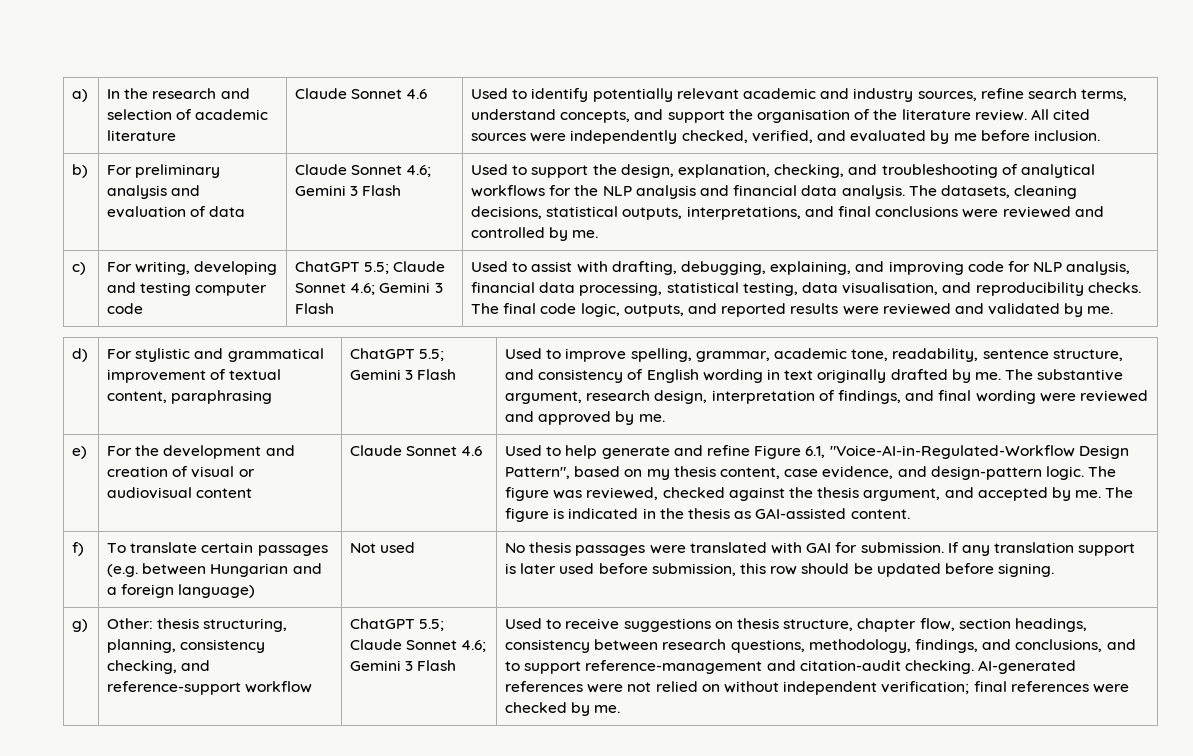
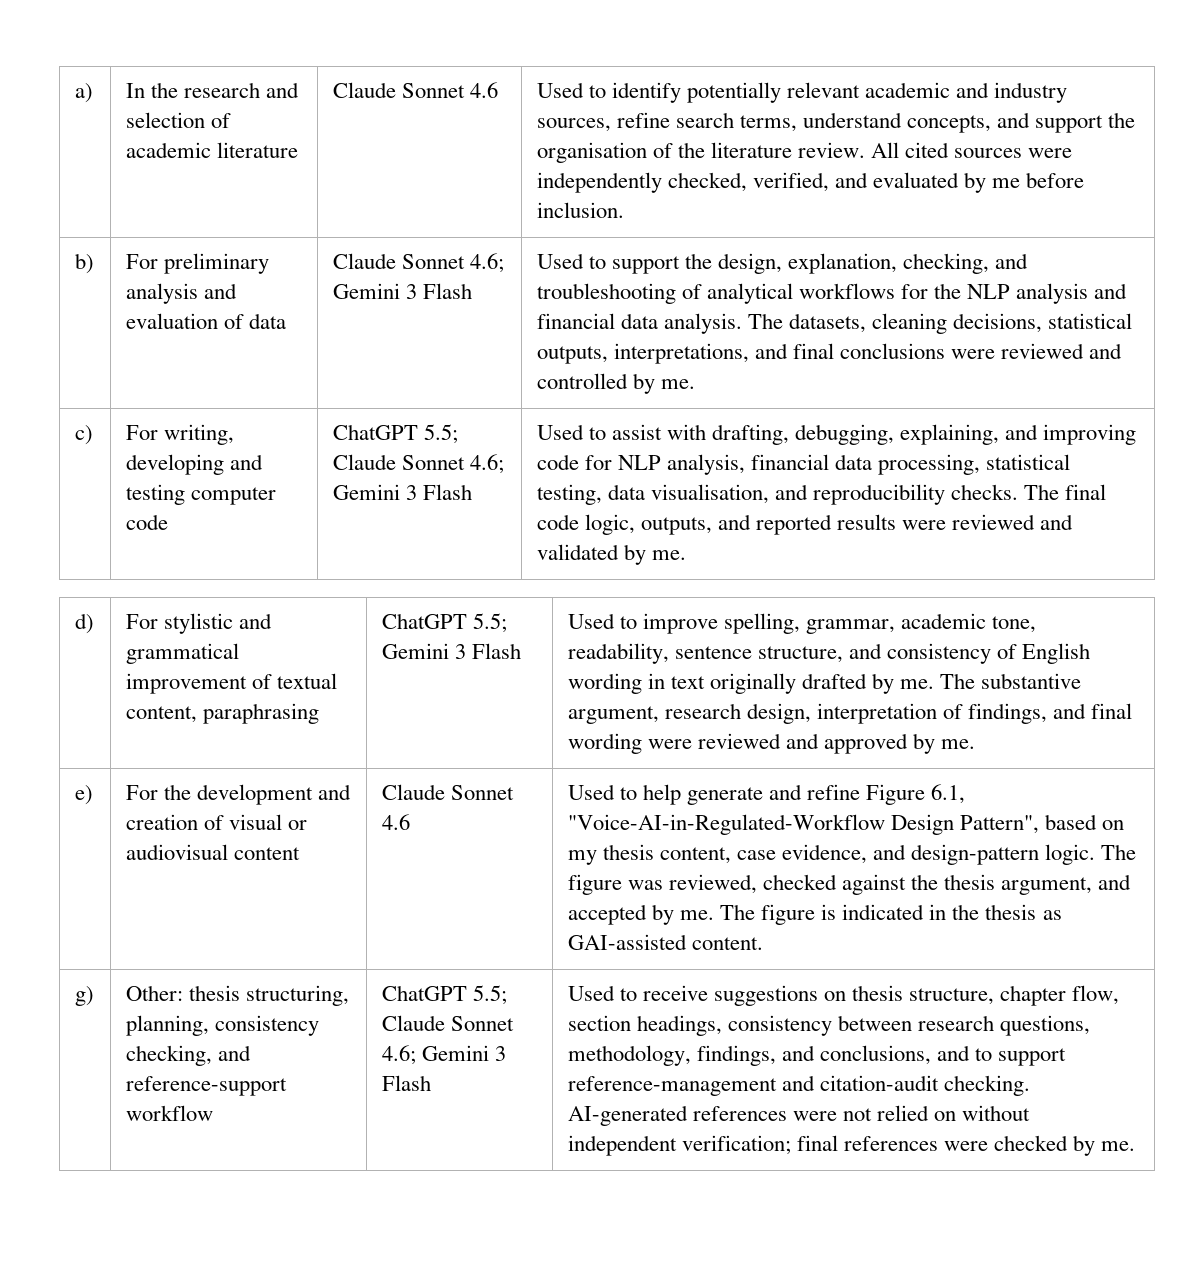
[72,542,85,556] [107,542,328,556] [107,563,322,577] [107,584,256,598] [350,542,416,553] [505,542,1136,556] [505,563,1055,577] // f) | To translate certain passages (e.g. between Hungarian and a foreign language) | Not used | No thesis passages were translated with GAI for submission. If any translation support is later used before submission, this row should be updated before signing. -> (763, 943) none

